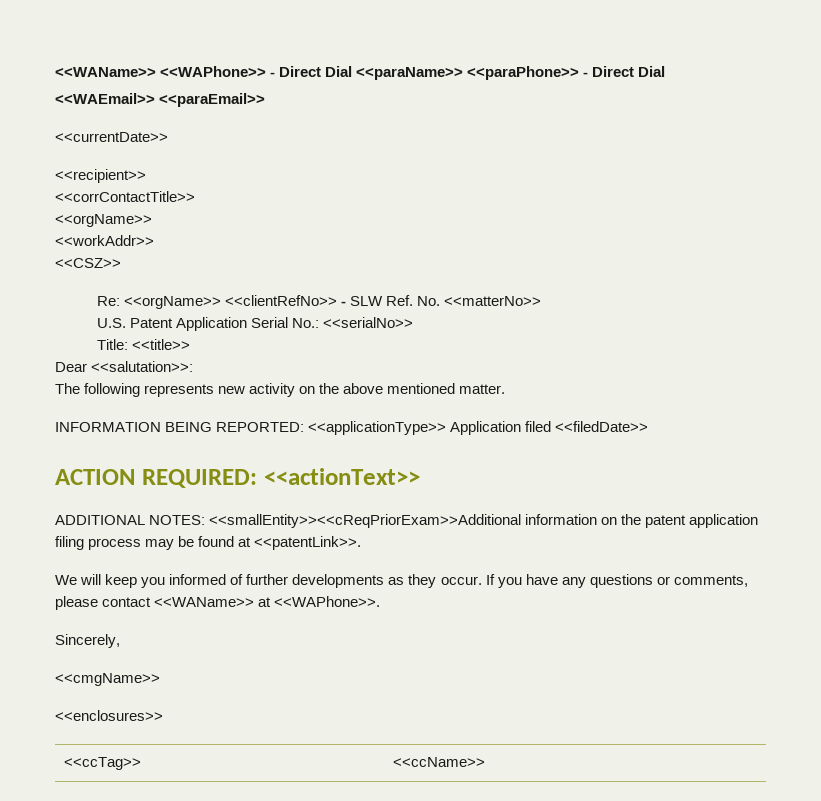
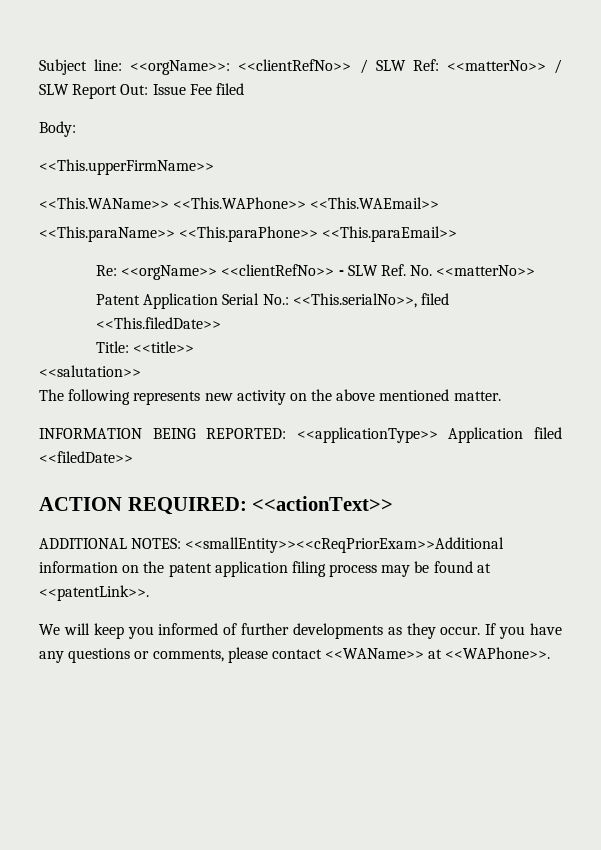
[55,66,666,80] [55,93,266,107] [55,132,168,142] [55,169,146,183] [55,191,195,202] [55,214,152,227] [55,235,154,246] [55,258,121,268] <<WAName>> <<WAPhone>> - Direct Dial <<paraName>> <<paraPhone>> - Direct Dial // <<WAEmail>> <<paraEmail>> // <<currentDate>> // <<recipient>> // <<corrContactTitle>> // <<orgName>> // <<workAddr>> // <<CSZ>> -> [39,59,562,75] [39,83,244,99] [39,121,76,137] [39,159,214,175] [39,197,440,209] [39,226,458,242] Subject line: <<orgName>>: <<clientRefNo>> / SLW Ref: <<matterNo>> / SLW Report Out: Issue Fee filed // Body: // <<This.upperFirmName>> // <<This.WAName>> <<This.WAPhone>> <<This.WAEmail>> // <<This.paraName>> <<This.paraPhone>> <<This.paraEmail>>
[96,318,126,328] U.S. -> (536, 270) none
[323,317,414,328] <<serialNo>> -> [292,293,450,308] [96,317,222,329] <<This.serialNo>>, filed <<This.filedDate>>
[55,361,194,372] Dear <<salutation>>: -> [39,365,141,377] <<salutation>>
[55,634,120,648] [55,673,160,686] [55,710,163,721] [64,757,142,770] [393,757,486,767] // Sincerely, // <<cmgName>> // <<enclosures>> // <<ccTag>> | <<ccName>> -> (551, 653) none

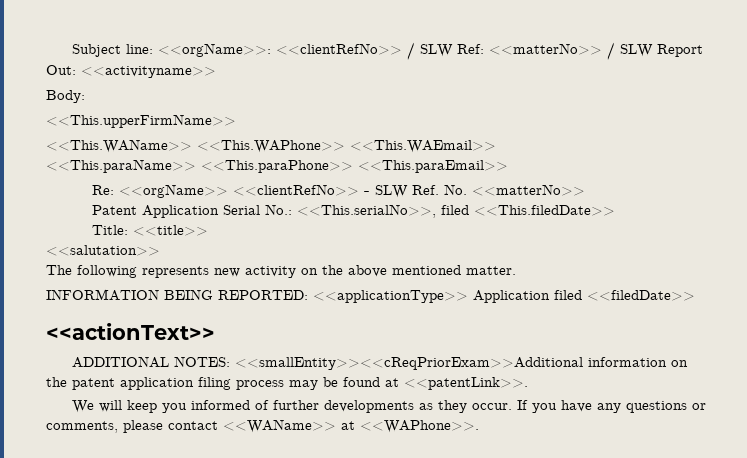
[152,83,244,95] Issue Fee filed -> [81,66,216,78] <<activityname>>
[39,497,247,515] ACTION REQUIRED: -> (695, 295) none

